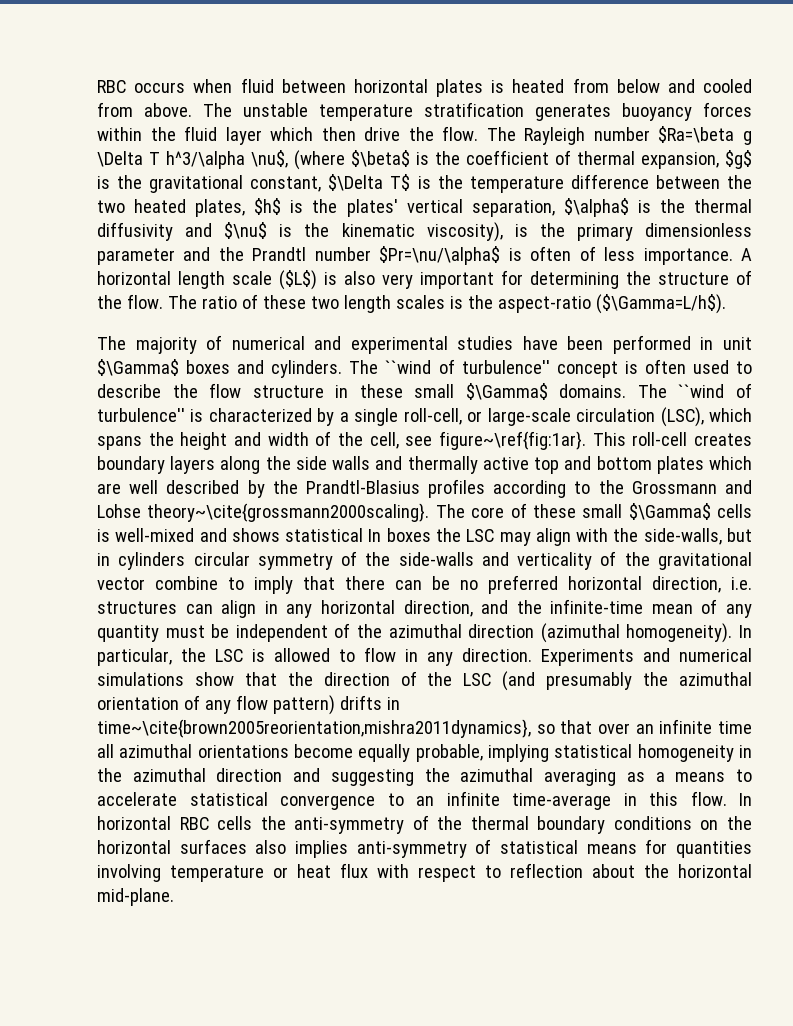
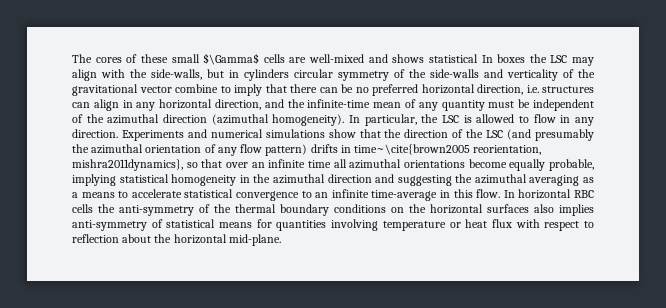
[97,78,752,97] [97,102,752,121] [97,126,753,145] [97,150,752,170] [97,174,752,193] [97,198,752,217] [97,222,753,242] [97,246,752,265] [97,270,752,290] [97,294,726,314] [97,335,752,354] [97,359,752,378] [97,383,752,400] [97,407,752,427] [97,431,752,450] [97,456,753,474] [97,479,752,498] [97,503,505,522] RBC occurs when fluid between horizontal plates is heated from below and cooled from above. The unstable temperature stratification generates buoyancy forces within the fluid layer which then drive the flow. The Rayleigh number $Ra=\beta g \Delta T h^3/\alpha \nu$, (where $\beta$ is the coefficient of thermal expansion, $g$ is the gravitational constant, $\Delta T$ is the temperature difference between the two heated plates, $h$ is the plates' vertical separation, $\alpha$ is the thermal diffusivity and $\nu$ is the kinematic viscosity), is the primary dimensionless parameter and the Prandtl number $Pr=\nu/\alpha$ is often of less importance. A horizontal length scale ($L$) is also very important for determining the structure of the flow. The ratio of these two length scales is the aspect-ratio ($\Gamma=L/h$). // The majority of numerical and experimental studies have been performed in unit $\Gamma$ boxes and cylinders. The ``wind of turbulence'' concept is often used to describe the flow structure in these small $\Gamma$ domains. The ``wind of turbulence'' is characterized by a single roll-cell, or large-scale circulation (LSC), which spans the height and width of the cell, see figure~\ref{fig:1ar}. This roll-cell creates boundary layers along the side walls and thermally active top and bottom plates which are well described by the Prandtl-Blasius profiles according to the Grossmann and Lohse theory~\cite{grossmann2000scaling}. The core -> [72,54,122,63] The cores
[97,529,110,542] is -> [289,57,307,63] are
[97,719,531,738] time~\cite{brown2005reorientation,mishra2011dynamics}, -> [354,144,542,155] [72,159,183,171] time~\cite{brown2005 reorientation, mishra2011dynamics},

